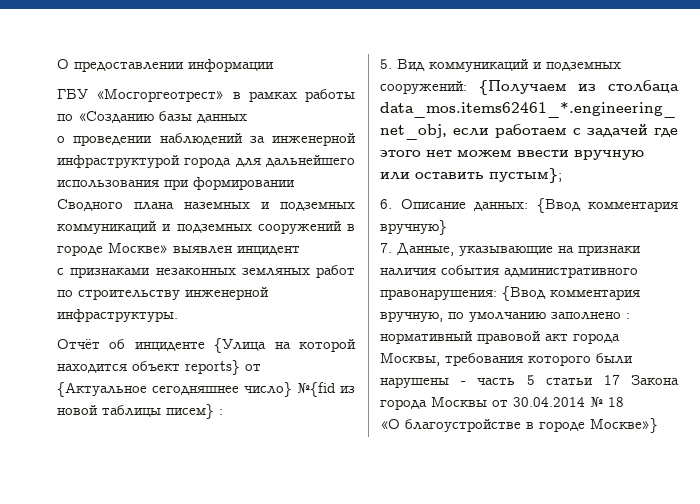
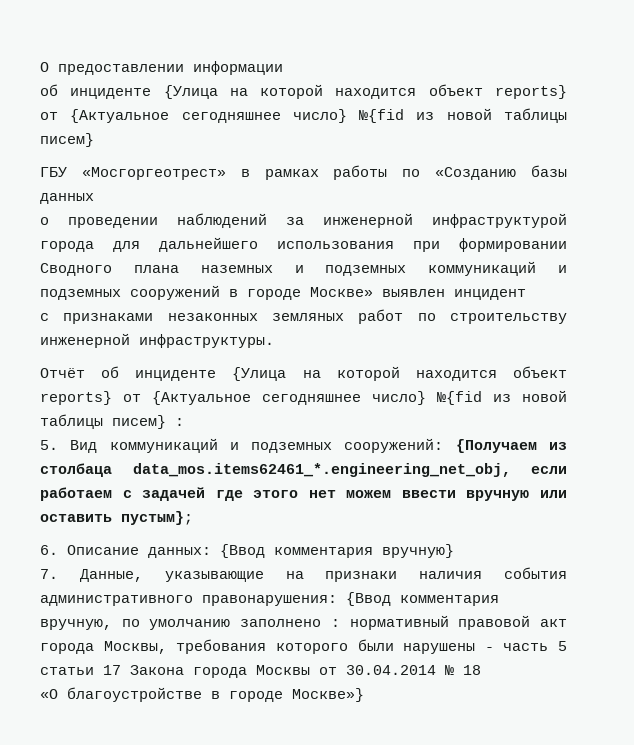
(274, 65) none -> [40,84,567,99] [40,108,567,123] [40,133,94,147] // об инциденте {Улица на которой находится объект reports} от {Актуальное сегодняшнее число} №{fid из новой таблицы писем}

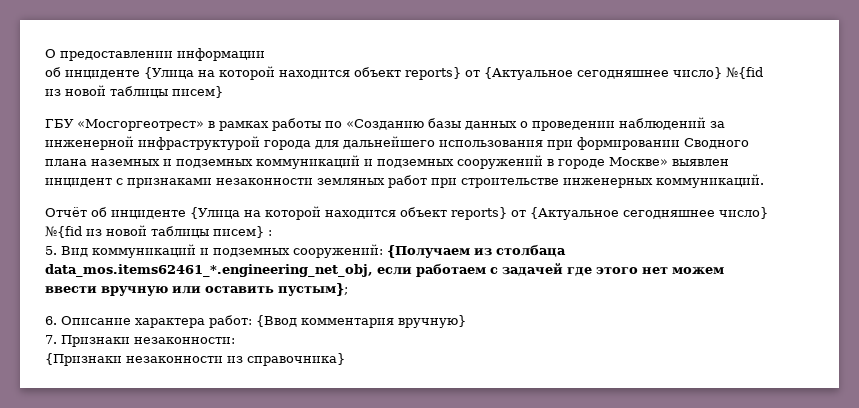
(94, 198) // -> (517, 125) none
(526, 294) // -> (112, 182) none
[167,313,258,321] незаконных -> [216,178,313,185] незаконности
[417,313,567,324] [40,333,274,348] по строительству инженерной инфраструктуры. -> [431,174,764,188] при строительстве инженерных коммуникаций.
[148,547,211,558] данных: -> [135,315,252,328] характера работ:
[79,567,567,582] [40,592,499,606] [40,615,567,630] [40,639,567,654] [40,665,481,678] [40,687,364,702] Данные, указывающие на признаки наличия события административного правонарушения: {Ввод комментария вручную, по умолчанию заполнено : нормативный правовой акт города Москвы, требования которого были нарушены - часть 5 статьи 17 Закона города Москвы от 30.04.2014 № 18 // «О благоустройстве в городе Москве»} -> [61,335,235,347] [45,353,345,366] Признаки незаконности: // {Признаки незаконности из справочника}

